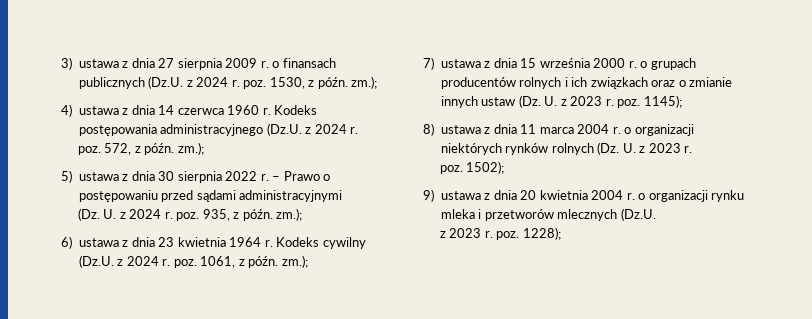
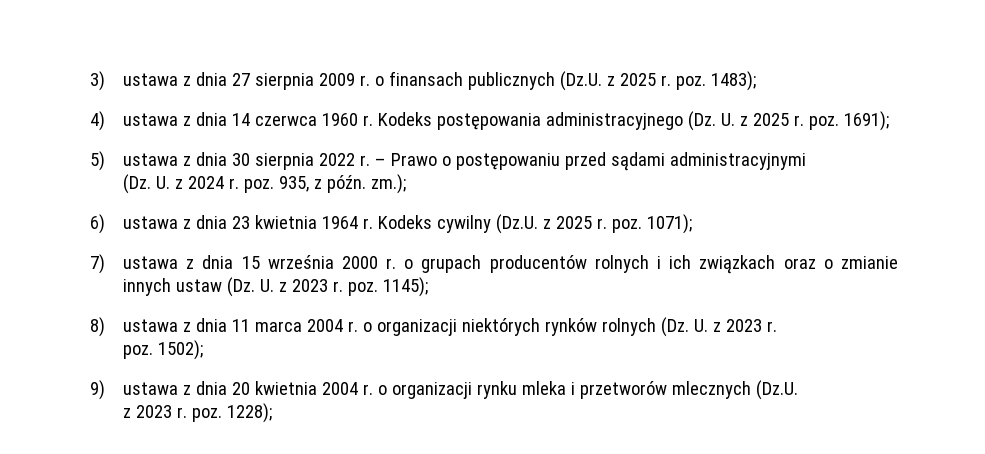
[196,76,378,89] 2024 r. poz. 1530, z późn. zm.); -> [619,71,756,91] 2025 r. poz. 1483);
[266,123,359,136] [77,142,204,155] (Dz.U. z 2024 r. // poz. 572, z późn. zm.); -> [687,111,889,131] (Dz. U. z 2025 r. poz. 1691);
[126,255,308,268] 2024 r. poz. 1061, z późn. zm.); -> [555,214,692,234] 2025 r. poz. 1071);

